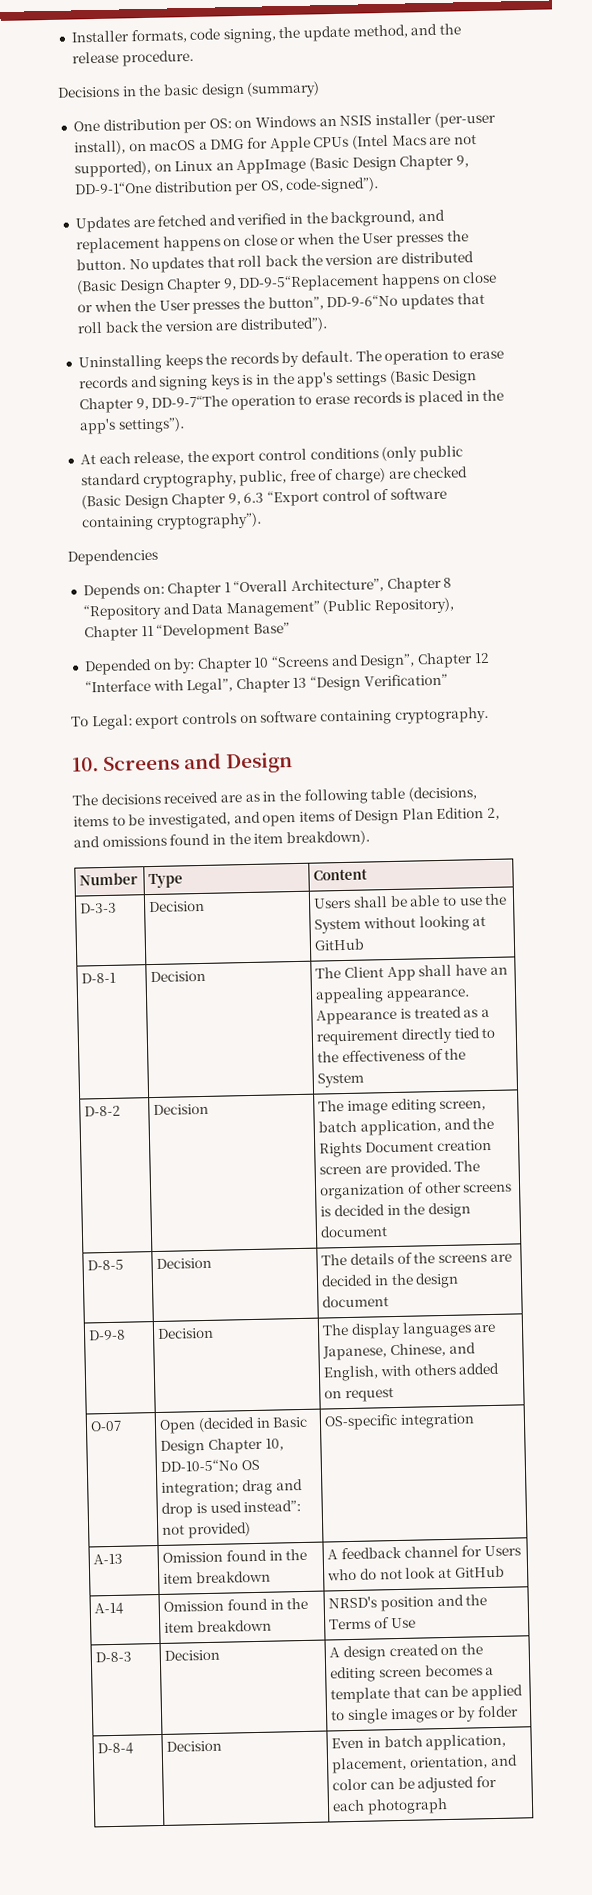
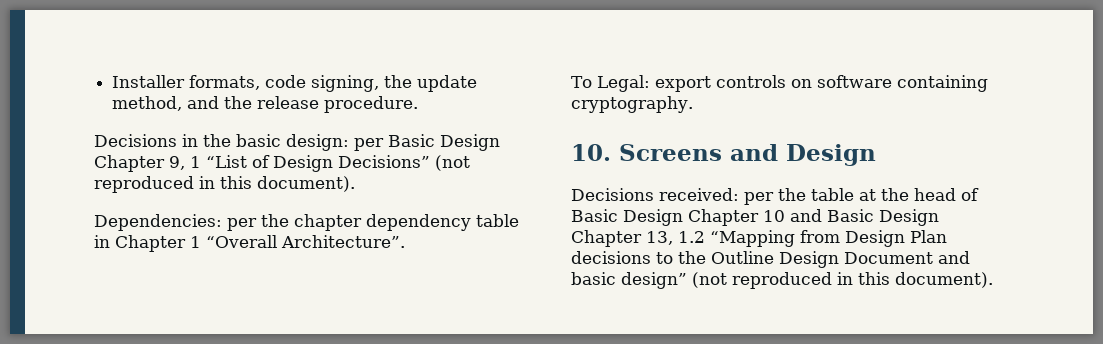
[200,81,321,99] [72,111,496,134] [73,134,477,156] [73,154,470,178] [73,177,380,196] [74,209,446,233] [75,230,469,254] [75,251,474,273] [75,271,498,295] [76,292,485,315] [76,317,329,334] [77,349,504,372] [78,370,478,391] [78,389,505,414] [78,417,185,435] [79,445,464,466] [80,466,469,489] [80,487,448,510] [80,512,262,532] [67,548,158,566] [82,576,453,600] [82,597,456,621] [83,622,290,642] [83,652,490,676] [84,673,448,695] design (summary) // One distribution per OS: on Windows an NSIS installer (per-user install), on macOS a DMG for Apple CPUs (Intel Macs are not supported), on Linux an AppImage (Basic Design Chapter 9, DD-9-1“One distribution per OS, code-signed”). // Updates are fetched and verified in the background, and replacement happens on close or when the User presses the button. No updates that roll back the version are distributed (Basic Design Chapter 9, DD-9-5“Replacement happens on close or when the User presses the button”, DD-9-6“No updates that roll back the version are distributed”). // Uninstalling keeps the records by default. The operation to erase records and signing keys is in the app's settings (Basic Design Chapter 9, DD-9-7“The operation to erase records is placed in the app's settings”). // At each release, the export control conditions (only public standard cryptography, public, free of charge) are checked (Basic Design Chapter 9, 6.3 “Export control of software containing cryptography”). // Dependencies // Depends on: Chapter 1 “Overall Architecture”, Chapter 8 “Repository and Data Management” (Public Repository), Chapter 11 “Development Base” // Depended on by: Chapter 10 “Screens and Design”, Chapter 12 “Interface with Legal”, Chapter 13 “Design Verification” -> [286,134,500,151] [94,155,470,172] [94,176,355,193] [94,214,519,231] [94,235,405,252] design: per Basic Design Chapter 9, 1 “List of Design Decisions” (not reproduced in this document). // Dependencies: per the chapter dependency table in Chapter 1 “Overall Architecture”.
[72,786,477,806] [73,807,501,830] [73,830,370,848] [79,872,139,886] [148,873,184,889] [313,868,369,881] [80,902,118,914] [149,900,206,913] [313,893,508,909] [314,915,487,934] [314,938,366,951] [81,972,117,984] [150,970,207,983] [315,963,508,982] [315,987,471,1004] [316,1006,491,1025] [316,1027,496,1046] [317,1048,467,1063] [317,1072,365,1088] [84,1105,122,1117] [153,1103,210,1116] [318,1098,487,1115] [318,1117,495,1136] [319,1139,492,1158] [319,1160,481,1178] [319,1181,513,1200] [320,1202,472,1219] [320,1225,389,1238] [87,1259,125,1271] [156,1257,213,1269] [321,1252,512,1266] [321,1272,460,1289] [322,1295,390,1308] [88,1329,127,1341] [157,1327,215,1339] [322,1321,497,1339] [322,1342,476,1361] [323,1362,500,1382] [324,1387,395,1403] [90,1420,123,1432] [159,1416,309,1434] [160,1437,284,1455] [160,1459,261,1472] [161,1478,303,1497] [161,1500,302,1518] [162,1522,252,1539] [324,1413,476,1431] [93,1553,124,1565] [162,1548,308,1563] [163,1570,272,1584] [327,1545,522,1560] [327,1565,505,1581] [94,1602,125,1615] [163,1597,309,1612] [164,1619,273,1633] [328,1594,488,1612] [329,1617,416,1630] [95,1651,133,1663] [164,1649,221,1661] [329,1643,484,1662] [330,1664,495,1683] [330,1684,524,1704] [330,1705,519,1725] [97,1742,135,1755] [166,1740,223,1752] [331,1733,507,1751] [331,1754,518,1774] [332,1775,498,1793] [332,1798,449,1815] The decisions received are as in the following table (decisions, items to be investigated, and open items of Design Plan Edition 2, and omissions found in the item breakdown). // Number | Type | Content // D-3-3 | Decision | Users shall be able to use the System without looking at GitHub // D-8-1 | Decision | The Client App shall have an appealing appearance. Appearance is treated as a requirement directly tied to the effectiveness of the System // D-8-2 | Decision | The image editing screen, batch application, and the Rights Document creation screen are provided. The organization of other screens is decided in the design document // D-8-5 | Decision | The details of the screens are decided in the design document // D-9-8 | Decision | The display languages are Japanese, Chinese, and English, with others added on request // O-07 | Open (decided in Basic Design Chapter 10, DD-10-5“No OS integration; drag and drop is used instead”: not provided) | OS-specific integration // A-13 | Omission found in the item breakdown | A feedback channel for Users who do not look at GitHub // A-14 | Omission found in the item breakdown | NRSD's position and the Terms of Use // D-8-3 | Decision | A design created on the editing screen becomes a template that can be applied to single images or by folder // D-8-4 | Decision | Even in batch application, placement, orientation, and color can be adjusted for each photograph -> [571,188,979,205] [571,209,939,226] [571,230,947,247] [571,251,970,268] [571,272,993,289] Decisions received: per the table at the head of Basic Design Chapter 10 and Basic Design Chapter 13, 1.2 “Mapping from Design Plan decisions to the Outline Design Document and basic design” (not reproduced in this document).

